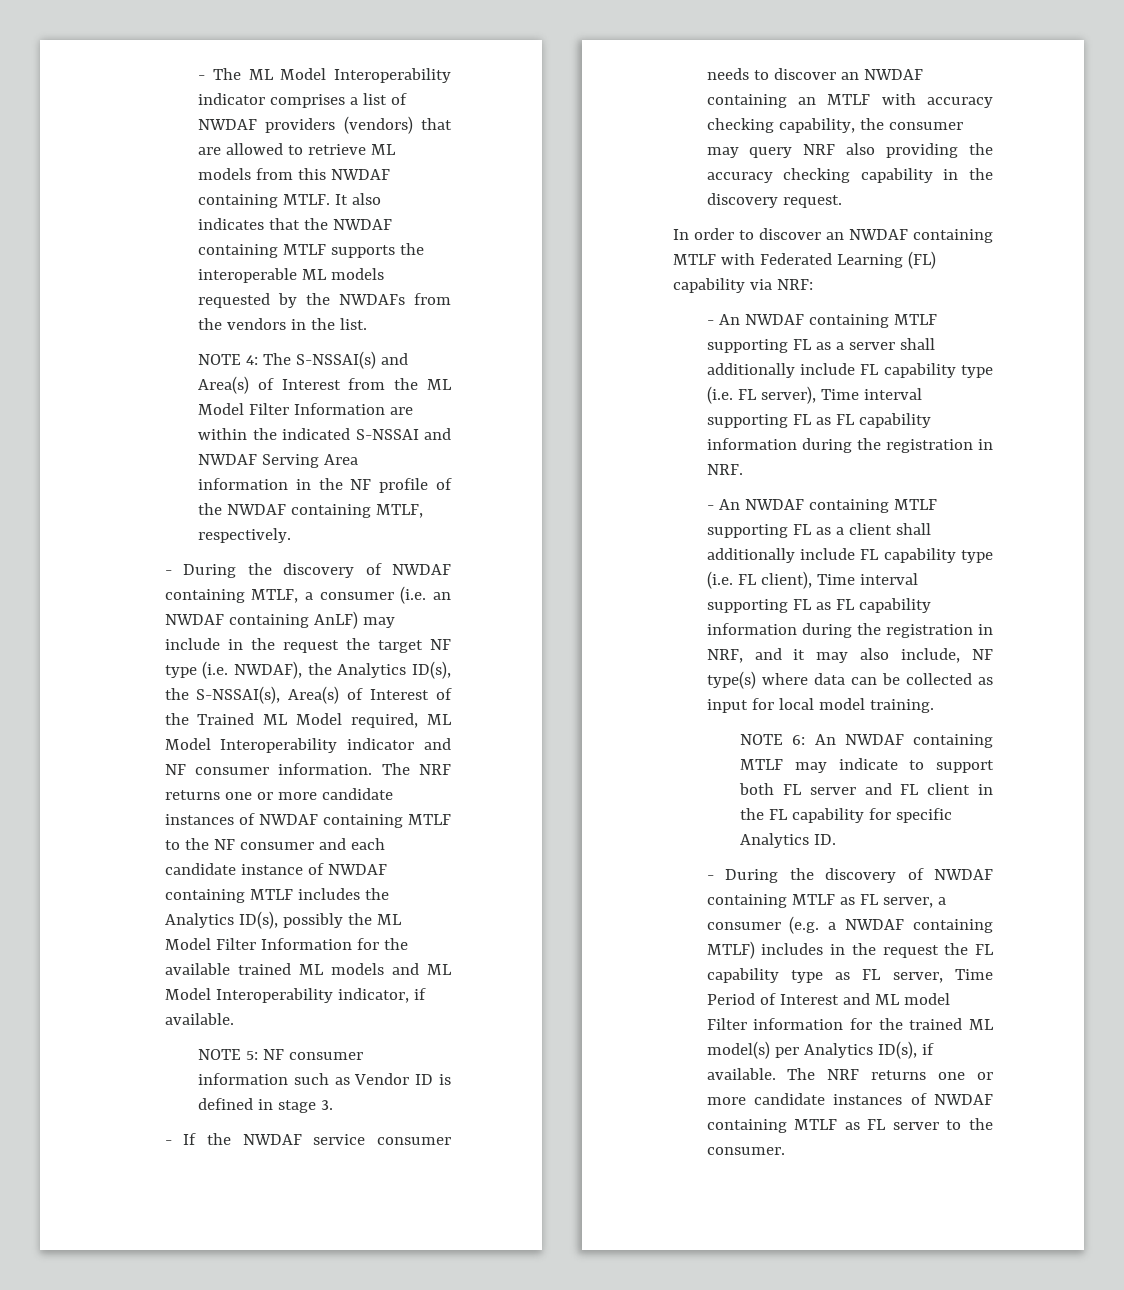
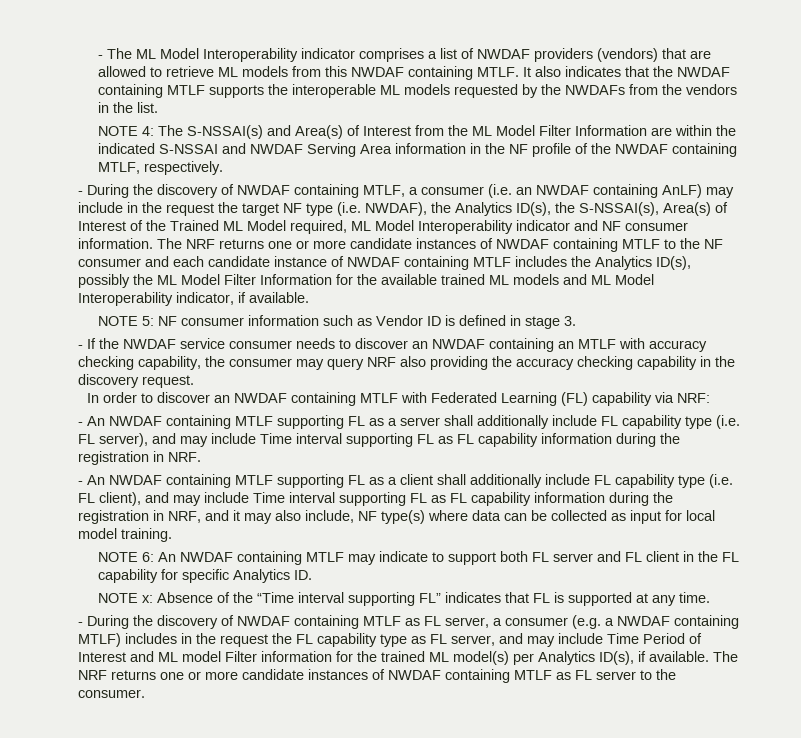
(816, 395) none -> [152,433,257,447] and may include
(812, 580) none -> [145,492,250,506] and may include
(837, 839) none -> [98,592,711,606] // NOTE x: Absence of the “Time interval supporting FL” indicates that FL is supported at any time.
(943, 977) none -> [499,633,604,647] and may include

